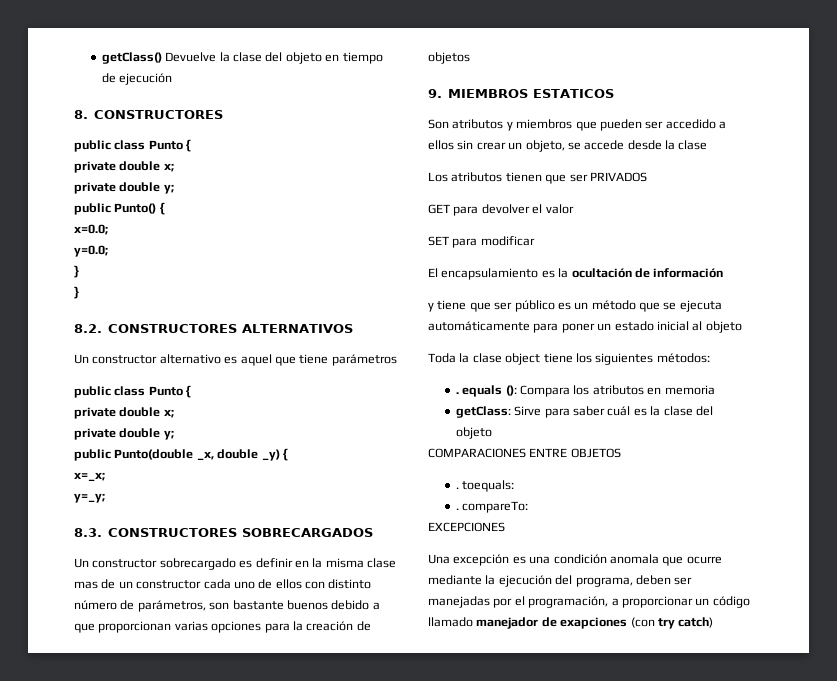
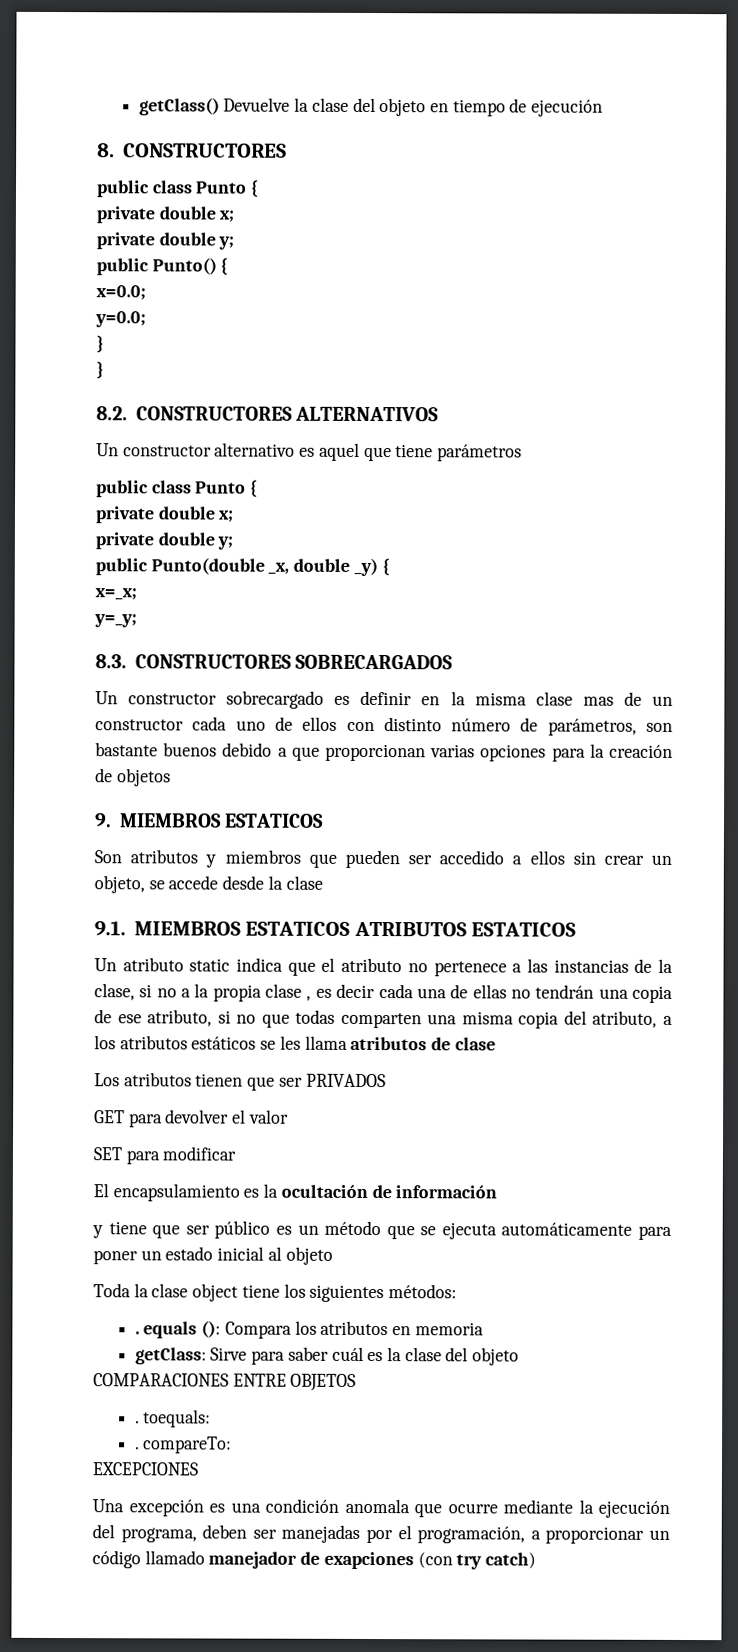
(708, 145) none -> [94,921,577,937] [94,957,673,977] [94,983,674,1003] [94,1009,674,1029] [94,1035,496,1051] // 9.1. MIEMBROS ESTATICOS ATRIBUTOS ESTATICOS // Un atributo static indica que el atributo no pertenece a las instancias de la clase, si no a la propia clase , es decir cada una de ellas no tendrán una copia de ese atributo, si no que todas comparten una misma copia del atributo, a los atributos estáticos se les llama atributos de clase

